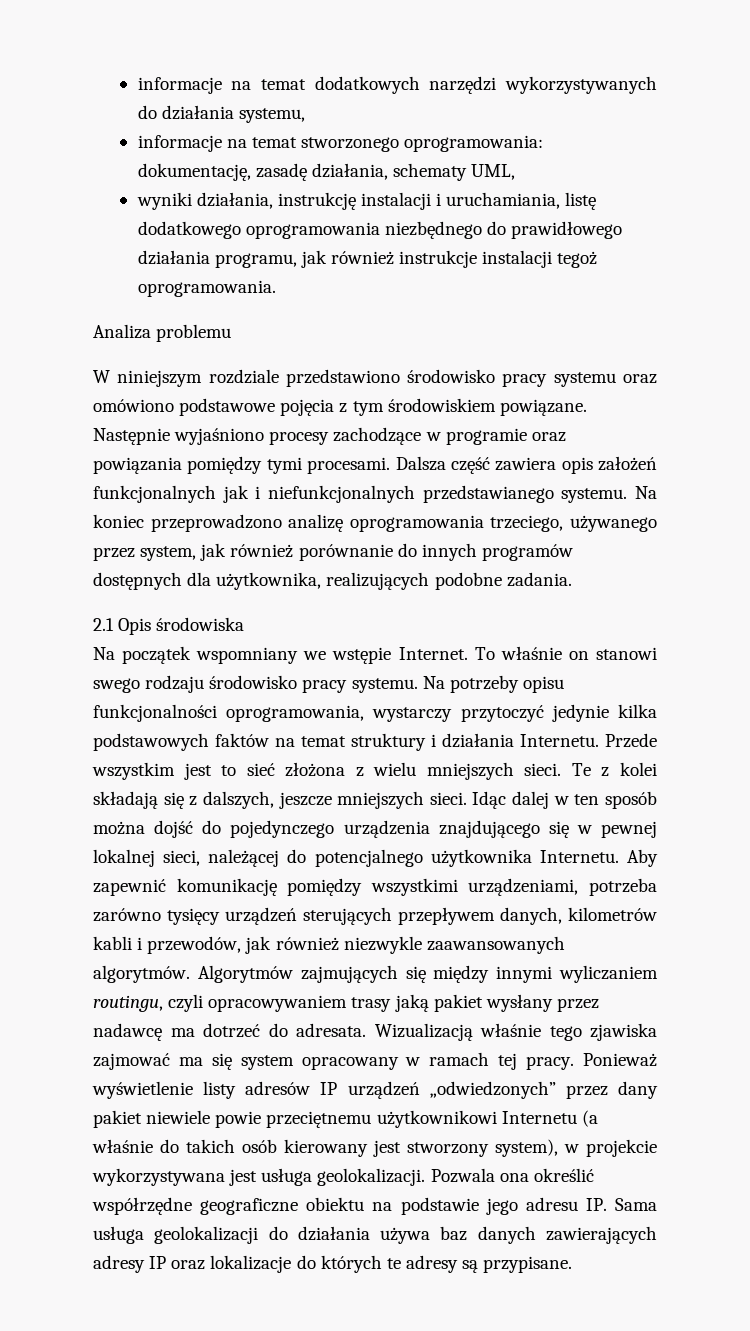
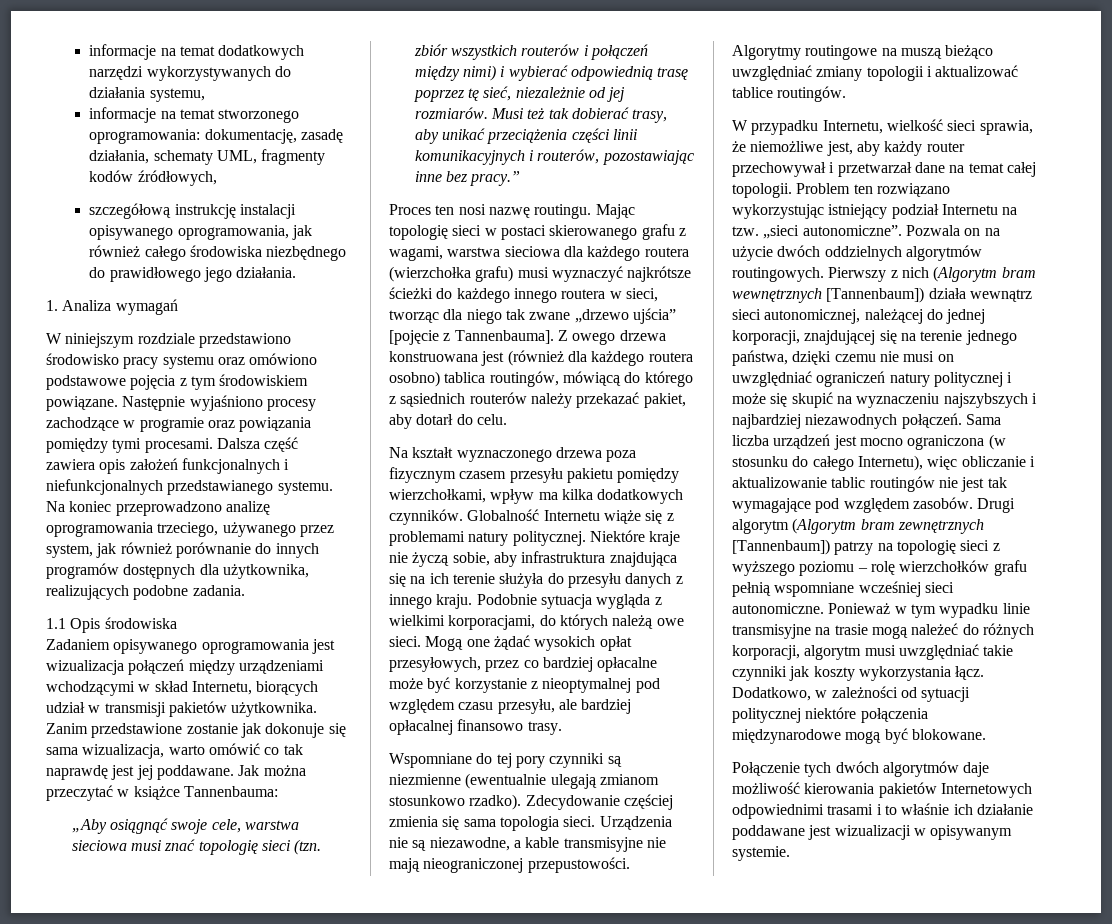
[136,192,597,210] [137,221,623,239] [137,250,598,268] [137,280,276,297] [93,324,232,342] // wyniki działania, instrukcję instalacji i uruchamiania, listę dodatkowego oprogramowania niezbędnego do prawidłowego działania programu, jak również instrukcje instalacji tegoż oprogramowania. // Analiza problemu -> [261,149,326,165] [89,170,217,186] [89,203,296,219] [89,225,312,240] [89,245,347,261] [89,267,297,282] [46,299,178,315] fragmenty kodów źródłowych, // szczegółową instrukcję instalacji opisywanego oprogramowania, jak również całego środowiska niezbędnego do prawidłowego jego działania. // 1. Analiza wymagań
[222,485,249,503] jak -> (280, 466) none
[93,618,114,631] 2.1 -> [46,618,66,629] 1.1
[93,646,658,664] [93,675,564,693] [93,704,657,722] [93,733,657,751] [92,762,657,780] [93,791,657,809] [93,820,657,838] [93,849,658,867] [93,878,658,896] [93,907,657,925] [93,936,565,954] [93,965,658,983] [93,994,599,1012] [93,1023,657,1041] [93,1052,658,1070] [92,1081,658,1099] [93,1110,598,1128] [92,1139,657,1157] [92,1168,594,1186] [92,1197,657,1215] [93,1226,657,1244] [93,1255,573,1273] Na początek wspomniany we wstępie Internet. To właśnie on stanowi swego rodzaju środowisko pracy systemu. Na potrzeby opisu funkcjonalności oprogramowania, wystarczy przytoczyć jedynie kilka podstawowych faktów na temat struktury i działania Internetu. Przede wszystkim jest to sieć złożona z wielu mniejszych sieci. Te z kolei składają się z dalszych, jeszcze mniejszych sieci. Idąc dalej w ten sposób można dojść do pojedynczego urządzenia znajdującego się w pewnej lokalnej sieci, należącej do potencjalnego użytkownika Internetu. Aby zapewnić komunikację pomiędzy wszystkimi urządzeniami, potrzeba zarówno tysięcy urządzeń sterujących przepływem danych, kilometrów kabli i przewodów, jak również niezwykle zaawansowanych algorytmów. Algorytmów zajmujących się między innymi wyliczaniem routingu, czyli opracowywaniem trasy jaką pakiet wysłany przez nadawcę ma dotrzeć do adresata. Wizualizacją właśnie tego zjawiska zajmować ma się system opracowany w ramach tej pracy. Ponieważ wyświetlenie listy adresów IP urządzeń „odwiedzonych” przez dany pakiet niewiele powie przeciętnemu użytkownikowi Internetu (a właśnie do takich osób kierowany jest stworzony system), w projekcie wykorzystywana jest usługa geolokalizacji. Pozwala ona określić współrzędne geograficzne obiektu na podstawie jego adresu IP. Sama usługa geolokalizacji do działania używa baz danych zawierających adresy IP oraz lokalizacje do których te adresy są przypisane. -> [46,639,335,654] [46,659,324,675] [46,681,319,696] [46,701,318,717] [46,723,346,738] [46,743,303,759] [46,765,306,780] [46,785,278,801] [71,818,299,834] [71,839,322,855] [413,44,648,60] [414,65,689,81] [413,86,626,102] [414,107,668,123] [414,128,637,144] [414,149,694,165] [414,171,521,186] [389,204,635,219] [389,224,686,240] [389,246,689,261] [389,266,692,282] [389,287,658,303] [389,308,676,324] [389,330,666,345] [389,350,693,366] [389,371,693,387] [389,392,686,408] [389,414,507,429] [389,447,637,462] [389,467,680,483] [389,489,684,504] [389,509,674,525] [389,530,681,546] [389,551,677,567] [389,573,683,588] [389,594,662,609] [389,614,684,630] [389,635,632,651] [389,657,658,672] [389,677,660,693] [389,699,632,714] [389,719,562,735] [389,753,622,768] [389,773,659,789] [389,794,673,810] [389,816,672,831] [389,837,666,852] [389,857,630,873] [732,45,994,60] [732,65,1019,81] [732,86,847,102] [732,119,1033,135] [732,141,965,156] [732,162,1036,177] [732,183,950,198] [732,204,1018,219] [732,225,1000,239] [732,245,982,261] [732,266,1036,282] [732,287,1032,303] [732,309,986,324] [732,330,1017,345] [732,350,954,366] [732,371,1013,387] [732,392,1037,408] [732,413,1001,429] [732,434,1006,450] [732,455,1035,471] [732,476,1007,492] [732,497,1016,513] [732,518,984,534] [732,539,1000,555] [732,560,1027,576] [732,581,954,597] [732,603,1030,618] [732,623,1034,639] [732,644,1014,660] [732,666,985,681] [732,686,971,702] [732,707,928,723] [732,728,986,744] [732,761,990,777] [732,782,1032,798] [732,803,1033,819] [732,825,1013,840] [732,846,790,861] Zadaniem opisywanego oprogramowania jest wizualizacja połączeń między urządzeniami wchodzącymi w skład Internetu, biorących udział w transmisji pakietów użytkownika. Zanim przedstawione zostanie jak dokonuje się sama wizualizacja, warto omówić co tak naprawdę jest jej poddawane. Jak można przeczytać w książce Tannenbauma: // „Aby osiągnąć swoje cele, warstwa sieciowa musi znać topologię sieci (tzn. zbiór wszystkich routerów i połączeń między nimi) i wybierać odpowiednią trasę poprzez tę sieć, niezależnie od jej rozmiarów. Musi też tak dobierać trasy, aby unikać przeciążenia części linii komunikacyjnych i routerów, pozostawiając inne bez pracy.” // Proces ten nosi nazwę routingu. Mając topologię sieci w postaci skierowanego grafu z wagami, warstwa sieciowa dla każdego routera (wierzchołka grafu) musi wyznaczyć najkrótsze ścieżki do każdego innego routera w sieci, tworząc dla niego tak zwane „drzewo ujścia” [pojęcie z Tannenbauma]. Z owego drzewa konstruowana jest (również dla każdego routera osobno) tablica routingów, mówiącą do którego z sąsiednich routerów należy przekazać pakiet, aby dotarł do celu. // Na kształt wyznaczonego drzewa poza fizycznym czasem przesyłu pakietu pomiędzy wierzchołkami, wpływ ma kilka dodatkowych czynników. Globalność Internetu wiąże się z problemami natury politycznej. Niektóre kraje nie życzą sobie, aby infrastruktura znajdująca się na ich terenie służyła do przesyłu danych z innego kraju. Podobnie sytuacja wygląda z wielkimi korporacjami, do których należą owe sieci. Mogą one żądać wysokich opłat przesyłowych, przez co bardziej opłacalne może być korzystanie z nieoptymalnej pod względem czasu przesyłu, ale bardziej opłacalnej finansowo trasy. // Wspomniane do tej pory czynniki są niezmienne (ewentualnie ulegają zmianom stosunkowo rzadko). Zdecydowanie częściej zmienia się sama topologia sieci. Urządzenia nie są niezawodne, a kable transmisyjne nie mają nieograniczonej przepustowości. Algorytmy routingowe na muszą bieżąco uwzględniać zmiany topologii i aktualizować tablice routingów. // W przypadku Internetu, wielkość sieci sprawia, że niemożliwe jest, aby każdy router przechowywał i przetwarzał dane na temat całej topologii. Problem ten rozwiązano wykorzystując istniejący podział Internetu na tzw. „sieci autonomiczne”. Pozwala on na użycie dwóch oddzielnych algorytmów routingowych. Pierwszy z nich (Algorytm bram wewnętrznych [Tannenbaum]) działa wewnątrz sieci autonomicznej, należącej do jednej korporacji, znajdującej się na terenie jednego państwa, dzięki czemu nie musi on uwzględniać ograniczeń natury politycznej i może się skupić na wyznaczeniu najszybszych i najbardziej niezawodnych połączeń. Sama liczba urządzeń jest mocno ograniczona (w stosunku do całego Internetu), więc obliczanie i aktualizowanie tablic routingów nie jest tak wymagające pod względem zasobów. Drugi algorytm (Algorytm bram zewnętrznych [Tannenbaum]) patrzy na topologię sieci z wyższego poziomu – rolę wierzchołków grafu pełnią wspomniane wcześniej sieci autonomiczne. Ponieważ w tym wypadku linie transmisyjne na trasie mogą należeć do różnych korporacji, algorytm musi uwzględniać takie czynniki jak koszty wykorzystania łącz. Dodatkowo, w zależności od sytuacji politycznej niektóre połączenia międzynarodowe mogą być blokowane. // Połączenie tych dwóch algorytmów daje możliwość kierowania pakietów Internetowych odpowiednimi trasami i to właśnie ich działanie poddawane jest wizualizacji w opisywanym systemie.

